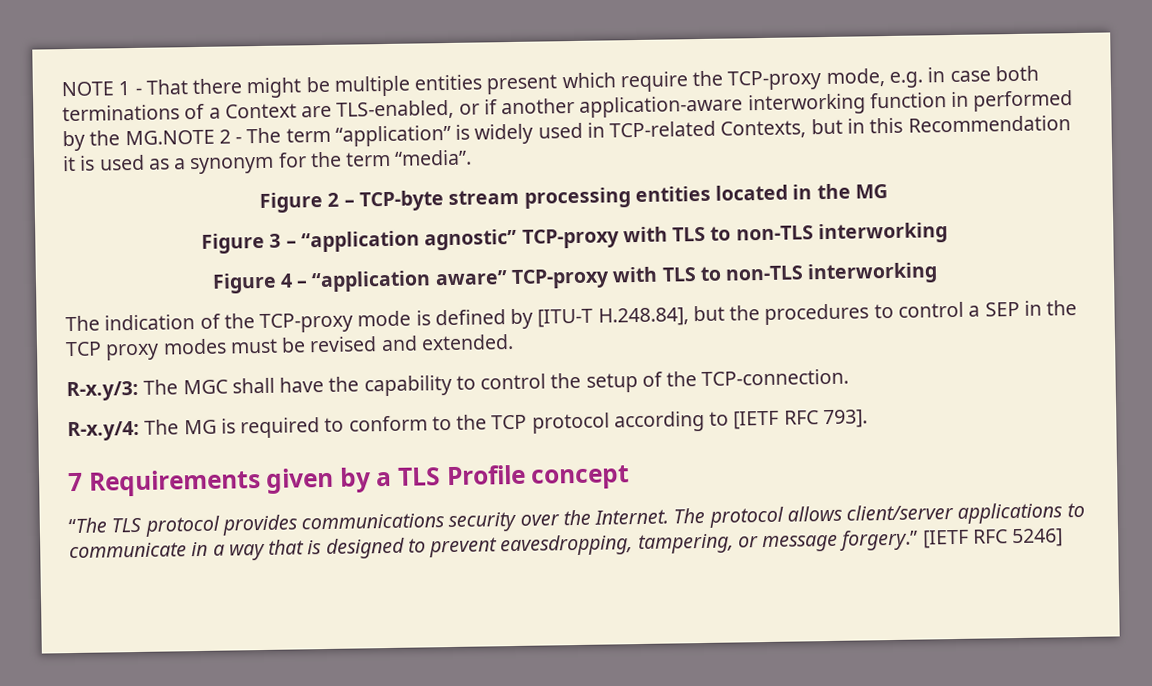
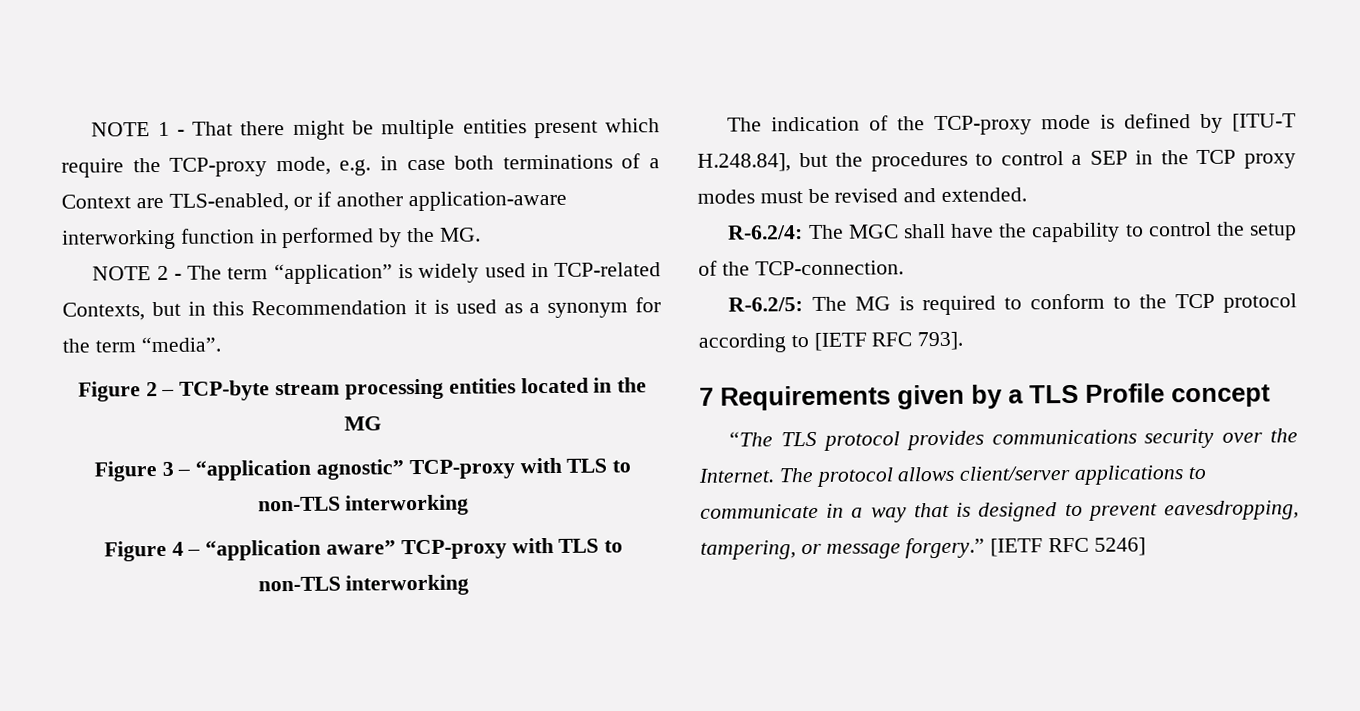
[124,129,215,146] MG.NOTE -> [439,227,481,242] [92,266,152,281] MG. // NOTE
[66,380,139,402] R-x.y/3: -> [728,225,804,240] R-6.2/4:
[67,420,140,442] R-x.y/4: -> [728,297,804,312] R-6.2/5:

